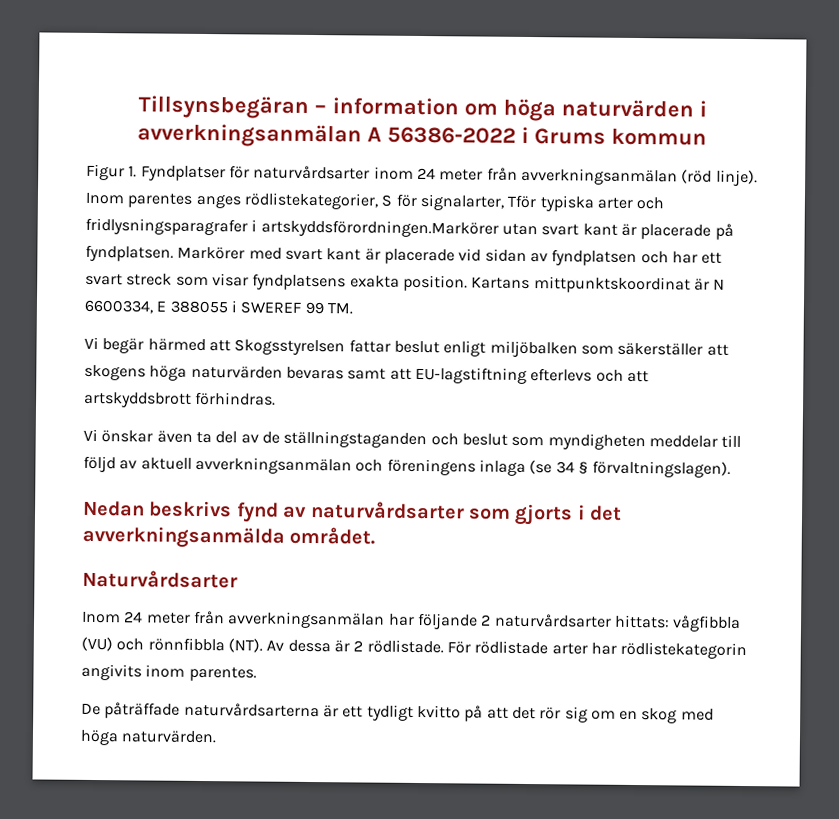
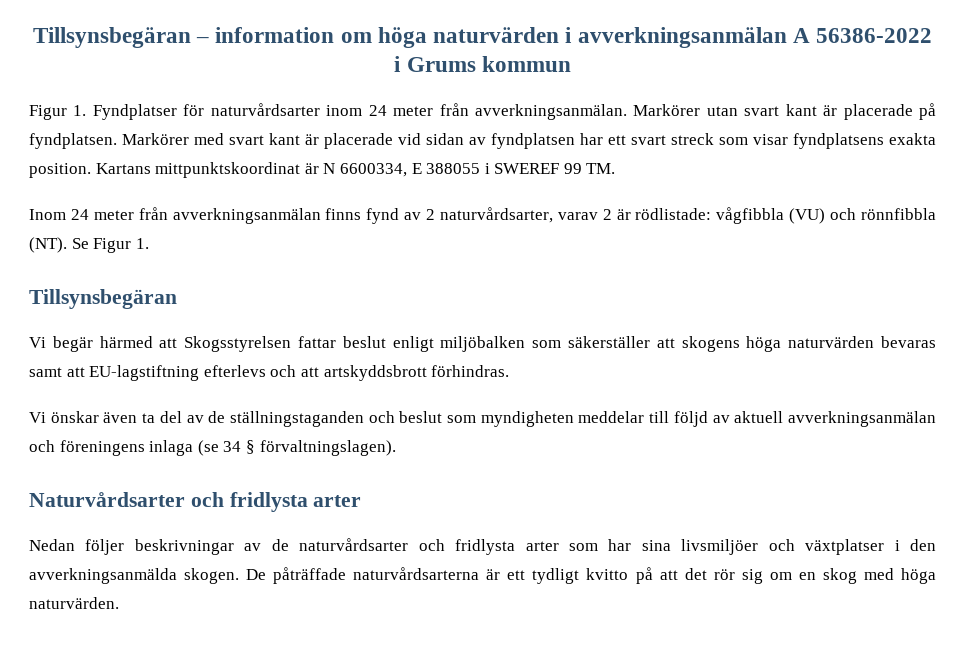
[520,167,758,187] [85,191,665,212] [85,217,499,238] avverkningsanmälan (röd linje). Inom parentes anges rödlistekategorier, S för signalarter, Tför typiska arter och fridlysningsparagrafer i artskyddsförordningen.Markörer -> [474,104,701,120] avverkningsanmälan. Markörer
[640,251,669,264] och -> (575, 141) none
(353, 308) none -> [29,207,936,224] [29,237,149,253] [29,289,177,309] // Inom 24 meter från avverkningsanmälan finns fynd av 2 naturvårdsarter, varav 2 är rödlistade: vågfibbla (VU) och rönnfibbla (NT). Se Figur 1. // Tillsynsbegäran
[83,500,623,526] [82,525,376,549] [82,569,238,589] [82,610,742,632] [81,636,748,660] [81,663,257,682] Nedan beskrivs fynd av naturvårdsarter som gjorts i det avverkningsanmälda området. // Naturvårdsarter // Inom 24 meter från avverkningsanmälan har följande 2 naturvårdsarter hittats: vågfibbla (VU) och rönnfibbla (NT). Av dessa är 2 rödlistade. För rödlistade arter har rödlistekategorin angivits inom parentes. // -> [29,492,362,512] [29,538,936,555] [29,568,240,584] Naturvårdsarter och fridlysta arter // Nedan följer beskrivningar av de naturvårdsarter och fridlysta arter som har sina livsmiljöer och växtplatser i den avverkningsanmälda skogen.

